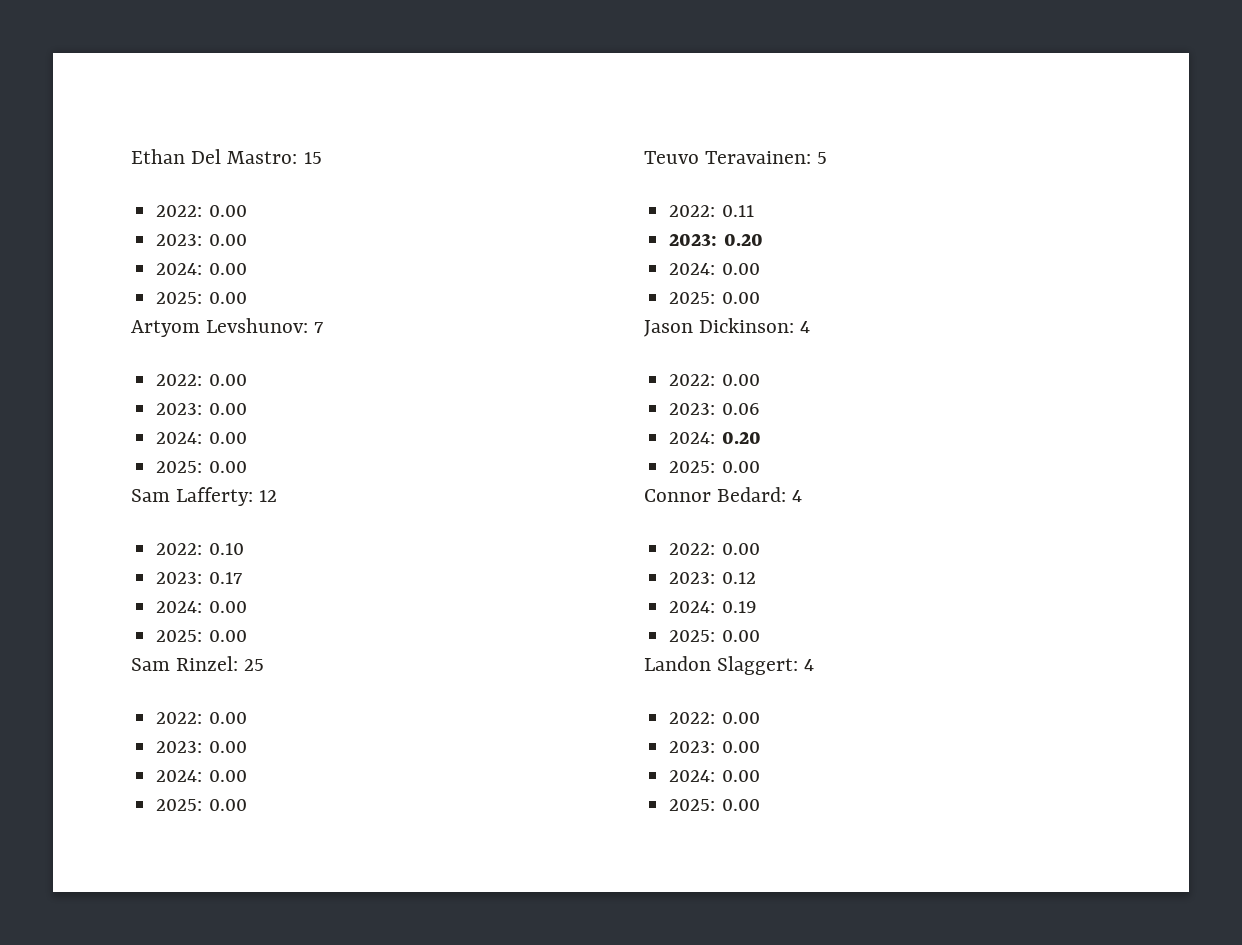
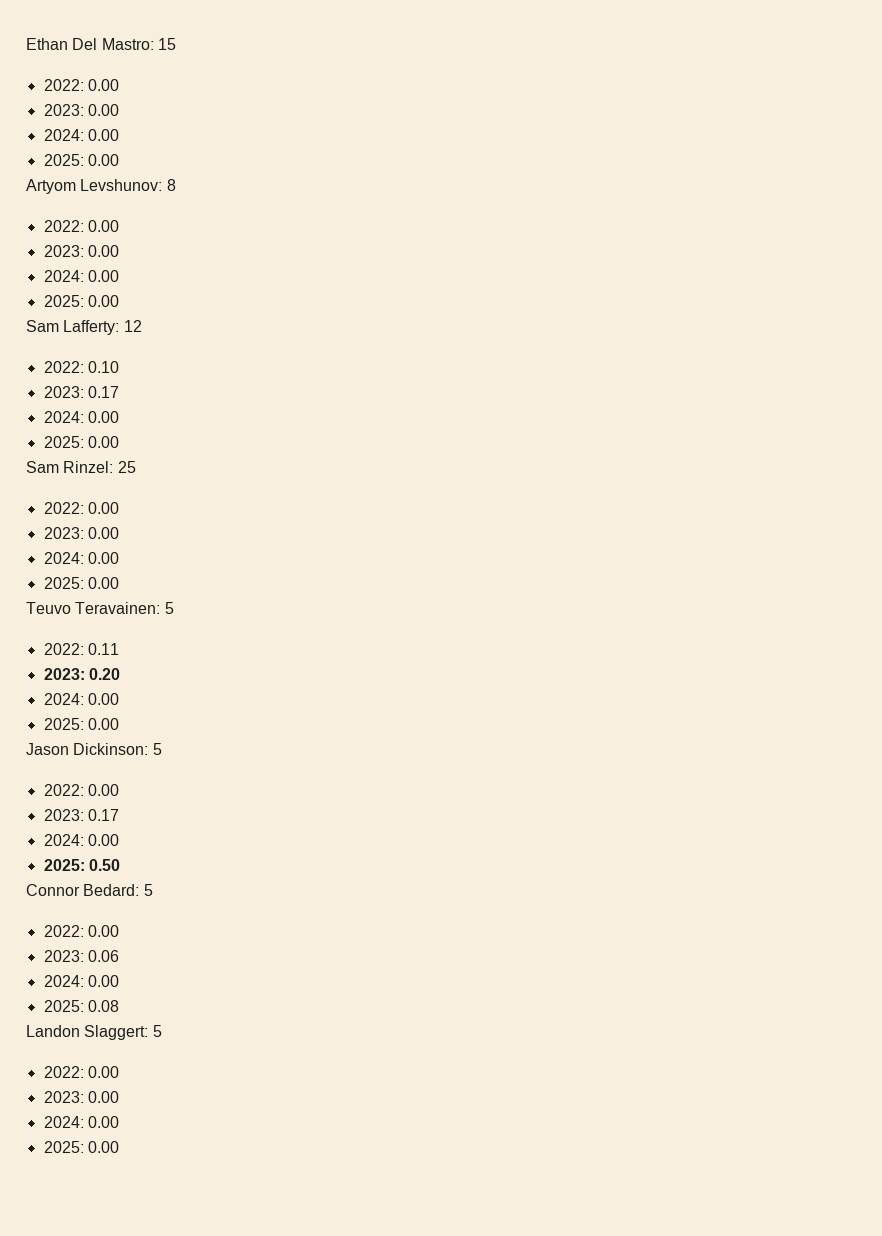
[314,322,324,333] 7 -> [166,179,176,191] 8
[800,321,811,333] 4 -> [152,743,162,755] [43,784,119,796] [43,809,119,821] [43,834,119,846] [43,859,120,871] [26,884,153,896] 5 // 2022: 0.00 // 2023: 0.17 // 2024: 0.00 // 2025: 0.50 // Connor Bedard: 5
[721,431,761,444] [669,461,760,473] [644,487,803,502] [669,543,760,555] [669,572,756,584] [669,601,757,613] [669,630,760,642] 0.20 // 2025: 0.00 // Connor Bedard: 4 // 2022: 0.00 // 2023: 0.12 // 2024: 0.19 // 2025: 0.00 -> [87,975,119,987] [43,1000,119,1012] 0.00 // 2025: 0.08
[804,659,815,671] 4 -> [152,1025,162,1037] 5

